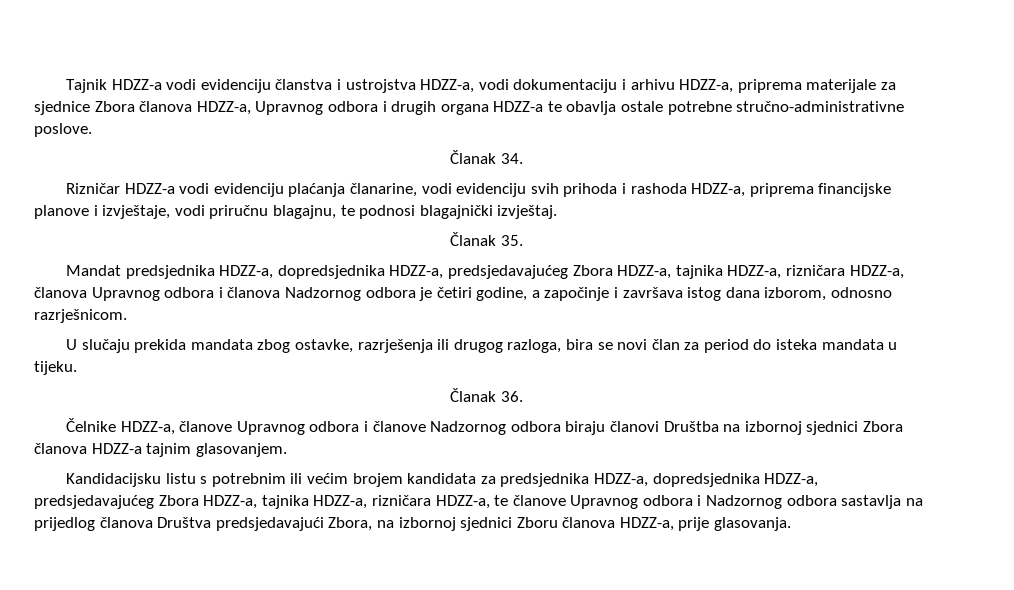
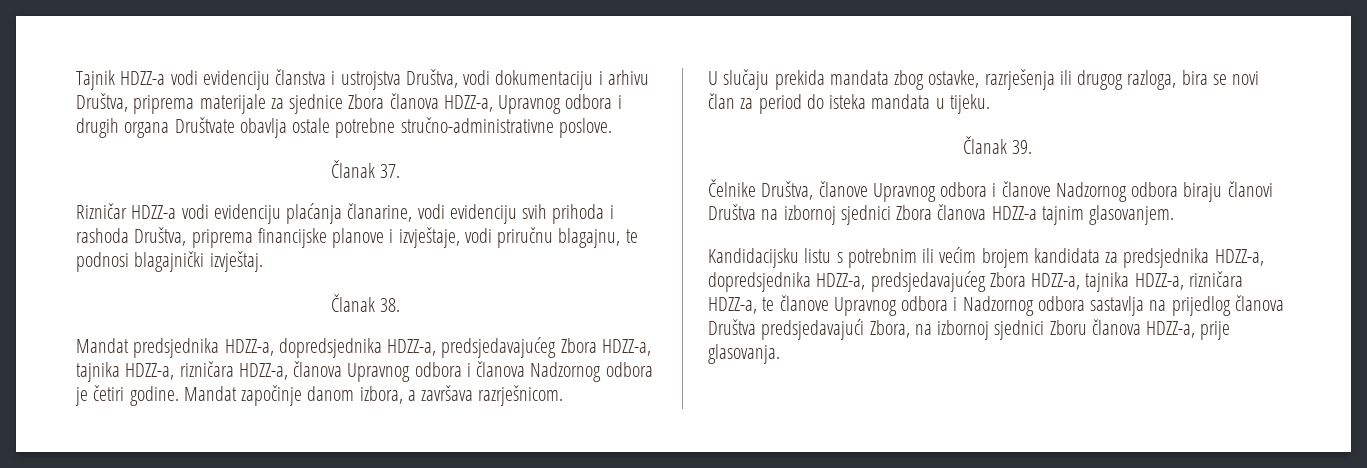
[420,79,475,93] HDZZ-a, -> [405,69,458,88] Društva,
[679,79,734,93] HDZZ-a, -> [76,93,128,112] Društva,
[493,101,562,112] HDZZ-a te -> [174,117,235,133] Društvate
[500,153,523,164] 34. -> [380,164,401,178] 37.
[691,183,746,197] HDZZ-a, -> [134,227,187,246] Društva,
[500,235,523,246] 35. -> [380,298,401,312] 38.
[476,287,893,301] godine, a započinje i završava istog dana izborom, odnosno -> [129,385,474,406] godine. Mandat započinje danom izbora, a završava
[500,391,523,402] 36. -> [1012,140,1033,154] 39.
[120,421,175,435] HDZZ-a, -> [761,181,814,200] Društva,
[663,421,719,432] Društba -> [708,204,756,220] Društva

